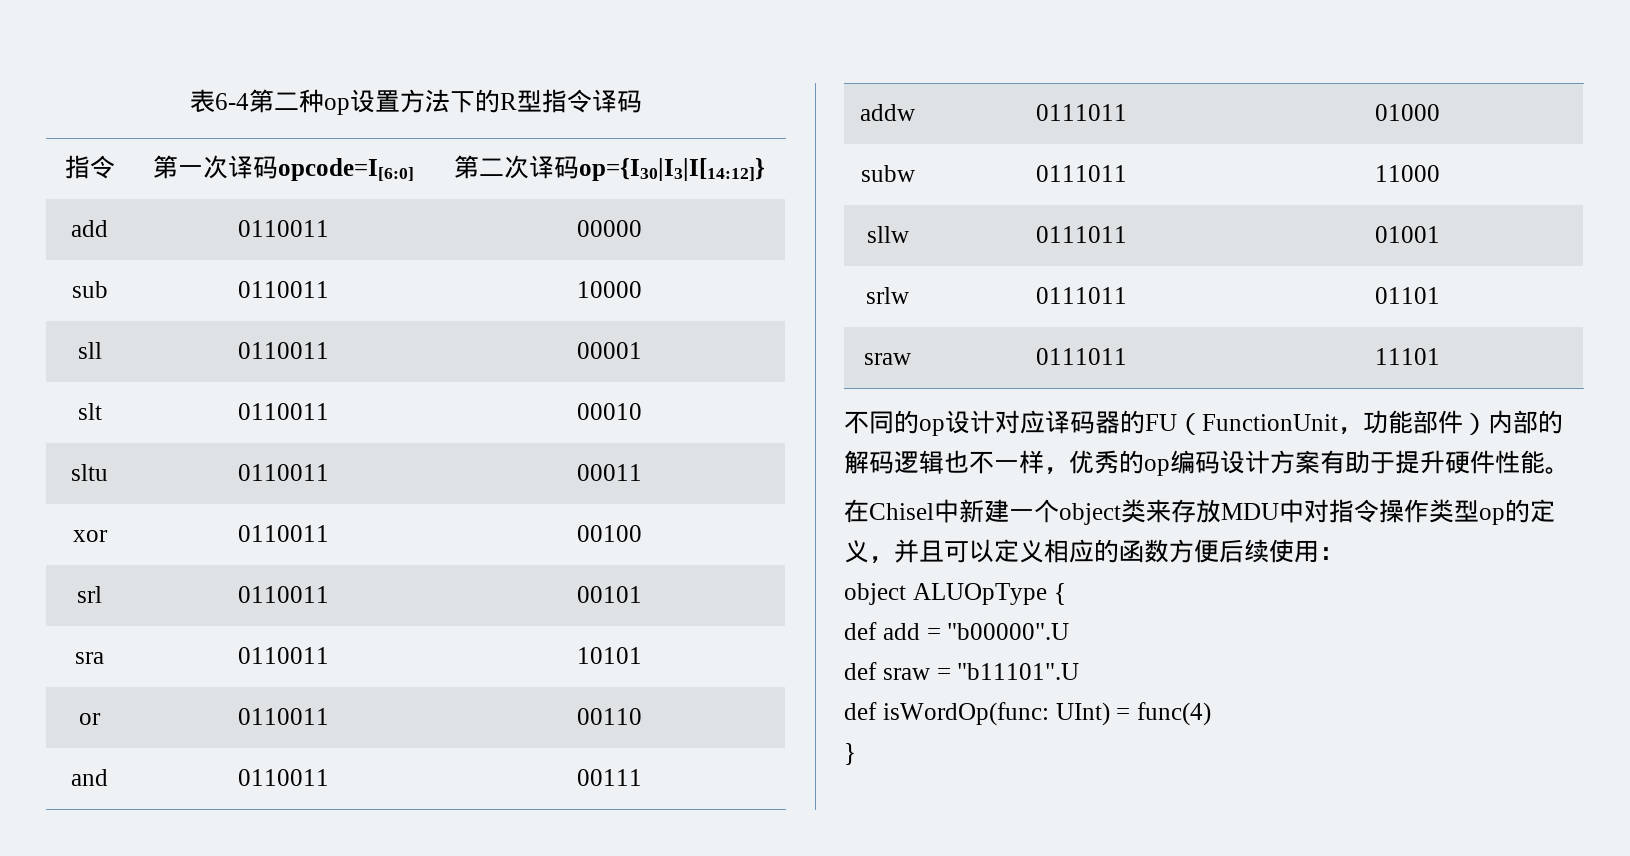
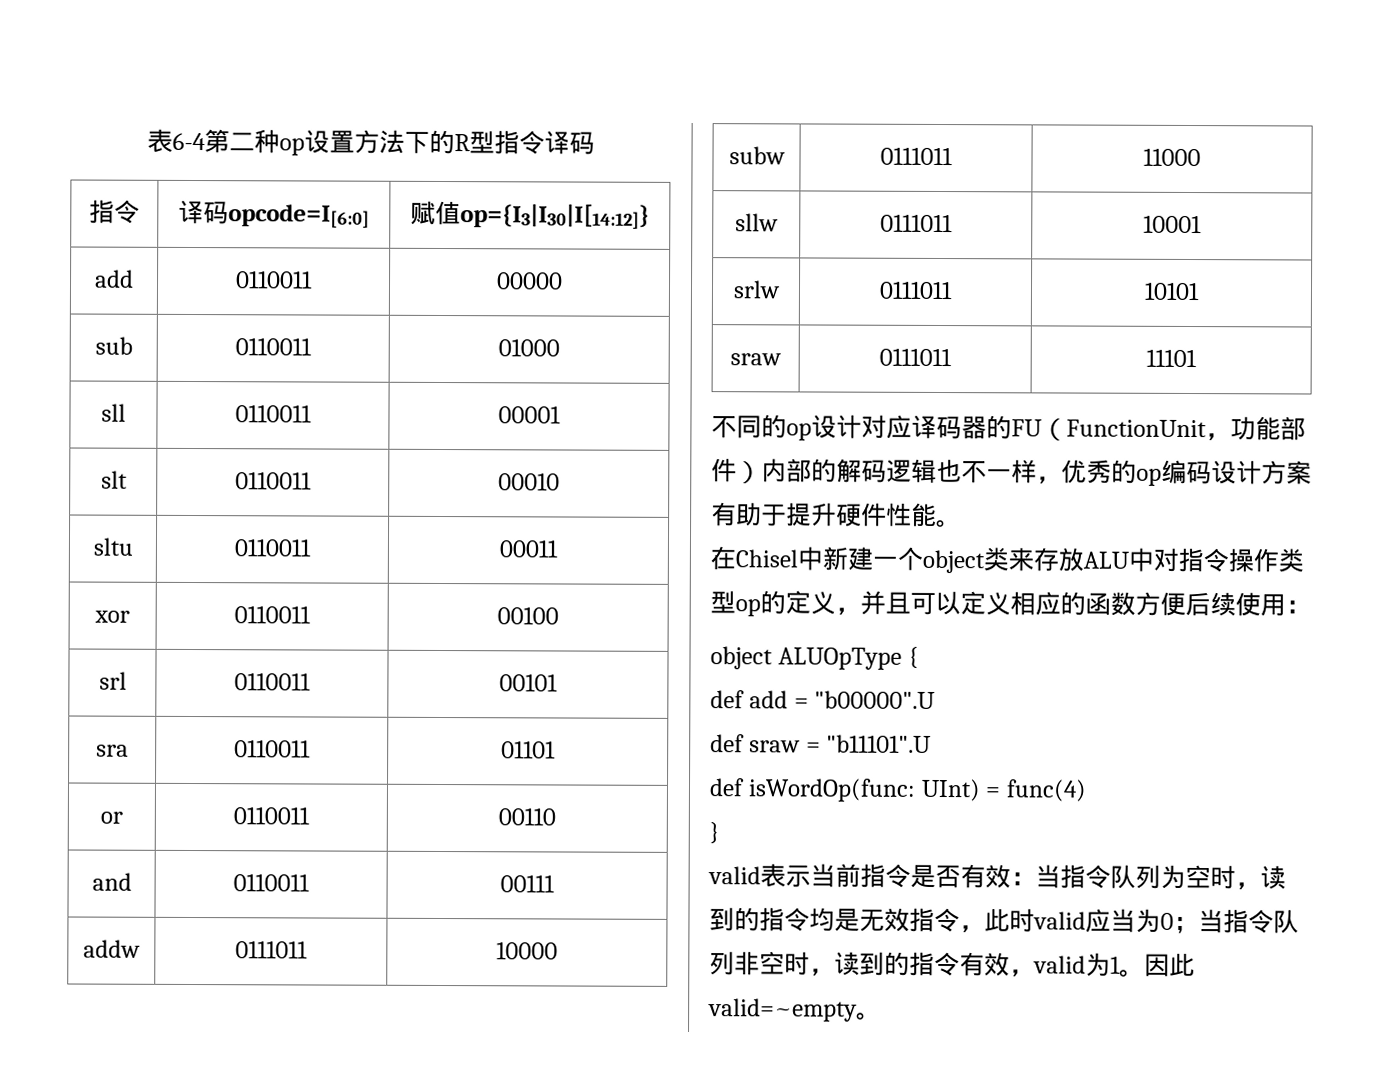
[152,155,228,179] 第一次 -> (140, 211) none
[454,155,765,181] 第二次译码op={I30|I3|I[14:12]} -> [410,200,650,229] 赋值op={I3|I30|I[14:12]}
[577,281,642,298] 10000 -> [498,339,560,357] 01000
[577,647,642,664] 10101 -> [501,741,556,759] 01101
[1375,104,1440,121] 01000 -> [496,942,558,960] 10000
[1375,226,1440,243] 01001 -> [1143,215,1202,234] 10001
[1375,287,1440,304] 01101 -> [1144,282,1200,301] 10101
[1221,503,1279,520] MDU -> [1083,551,1129,569] ALU
(856, 754) none -> [708,863,1286,891] [709,907,1299,935] [709,951,1195,978] [708,998,882,1022] // valid表示当前指令是否有效：当指令队列为空时，读到的指令均是无效指令，此时valid应当为0；当指令队列非空时，读到的指令有效，valid为1。因此valid=~empty。

